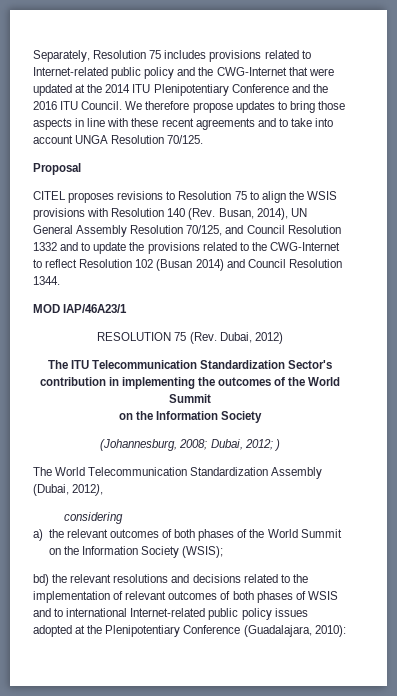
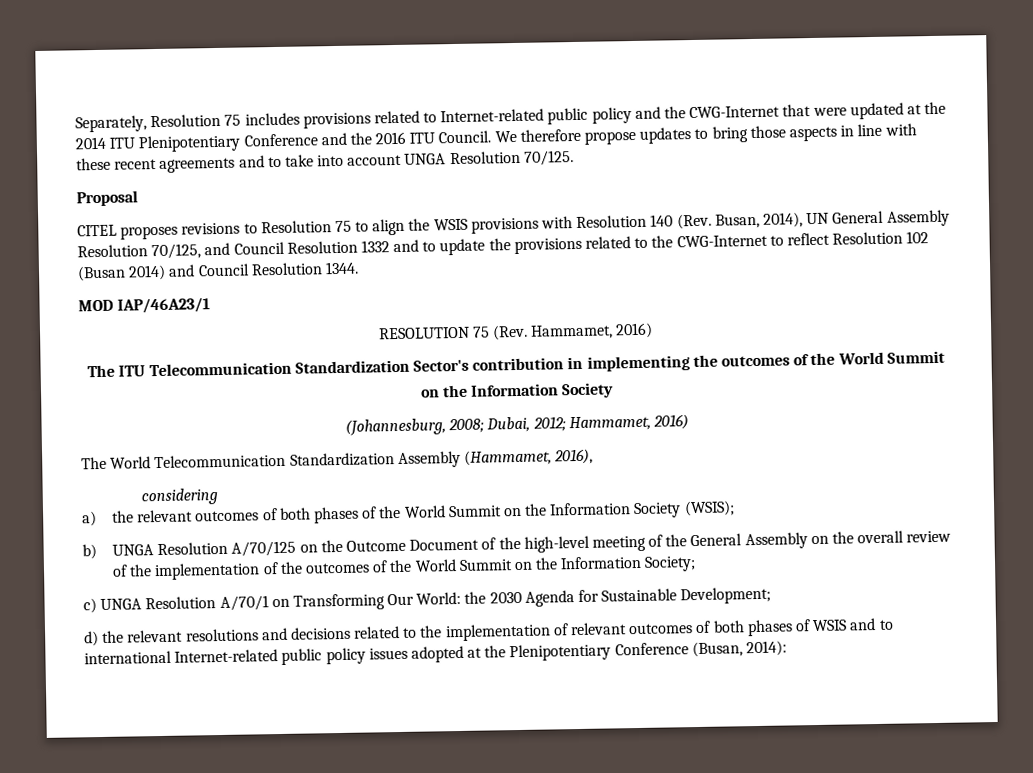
[219,332,283,344] Dubai, 2012) -> [530,322,654,340] Hammamet, 2016)
[273,439,280,451] ) -> [568,414,689,432] Hammamet, 2016)
[33,484,104,496] (Dubai, 2012), -> [463,448,594,466] (Hammamet, 2016),
[33,574,49,586] bd) -> [82,530,952,560] [112,555,697,581] [83,586,772,614] [84,631,99,647] b) UNGA Resolution A/70/125 on the Outcome Document of the high-level meeting of the General Assembly on the overall review of the implementation of the outcomes of the World Summit on the Information Society; // c) UNGA Resolution A/70/1 on Transforming Our World: the 2030 Agenda for Sustainable Development; // d)
[243,625,346,637] (Guadalajara, 2010): -> [691,640,788,658] (Busan, 2014):

